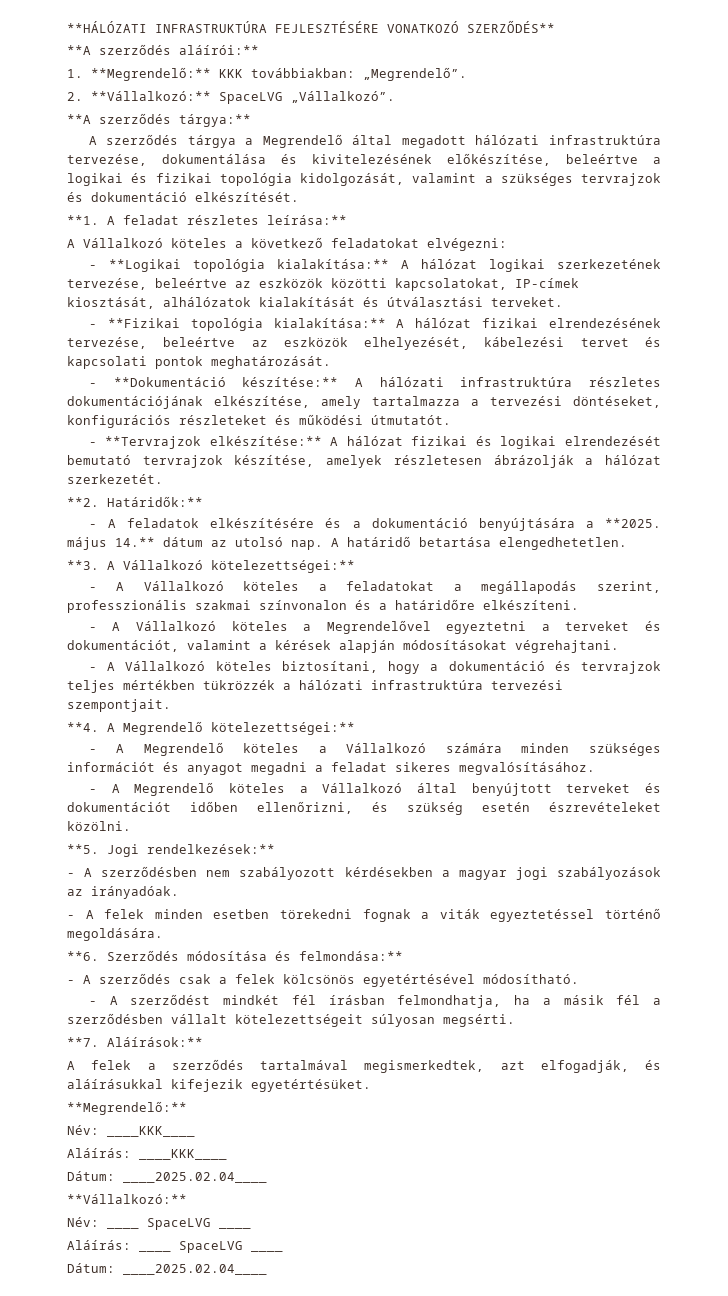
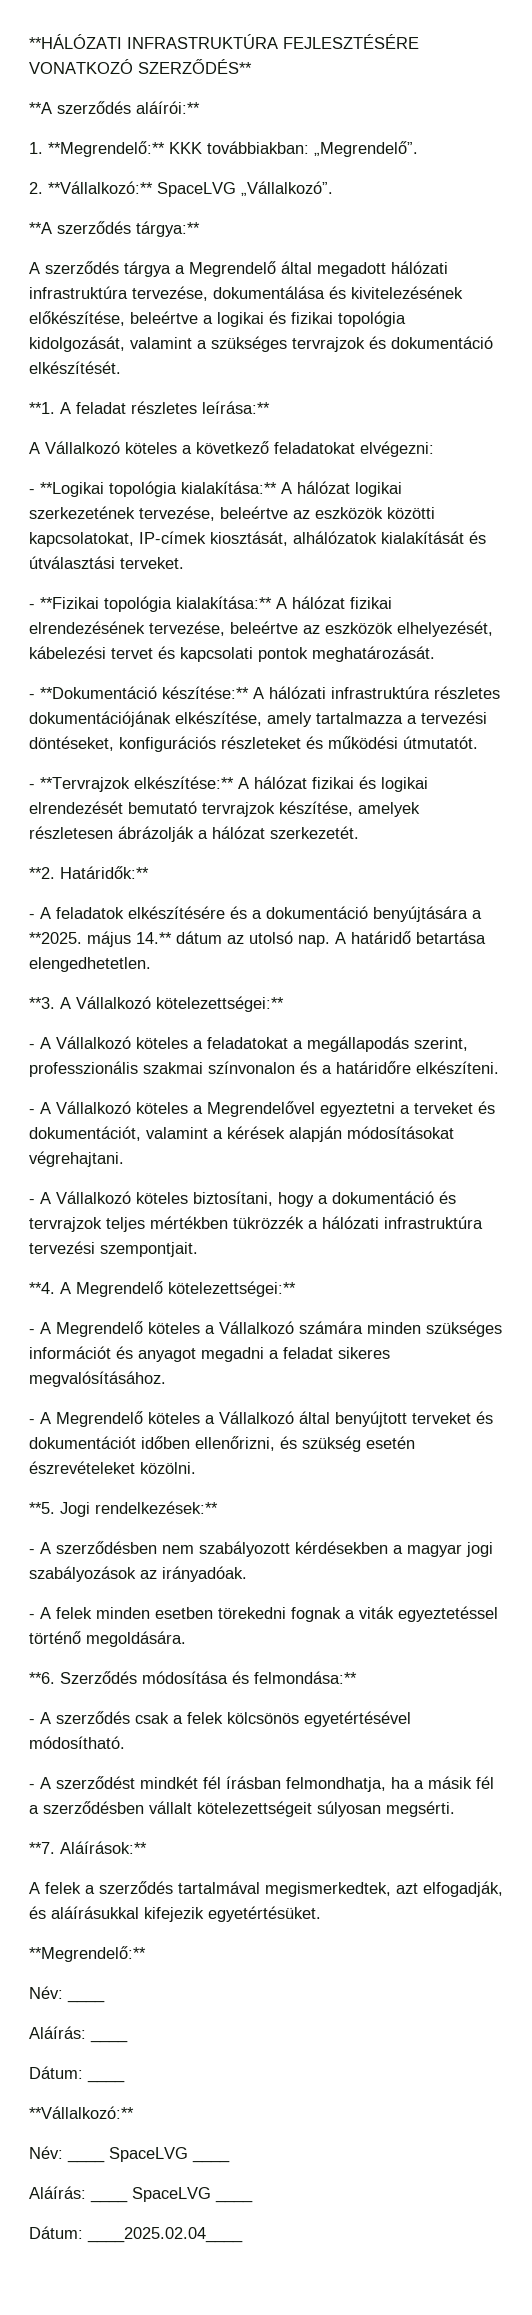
[107,1126,195,1137] [67,1148,227,1160] [67,1171,267,1183] ____KKK____ // Aláírás: ____KKK____ // Dátum: ____2025.02.04____ -> [67,1999,105,2003] [29,2026,86,2039] [90,2039,128,2043] [29,2066,83,2079] [87,2079,125,2083] ____ // Aláírás: ____ // Dátum: ____

